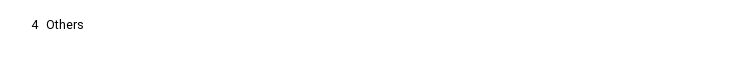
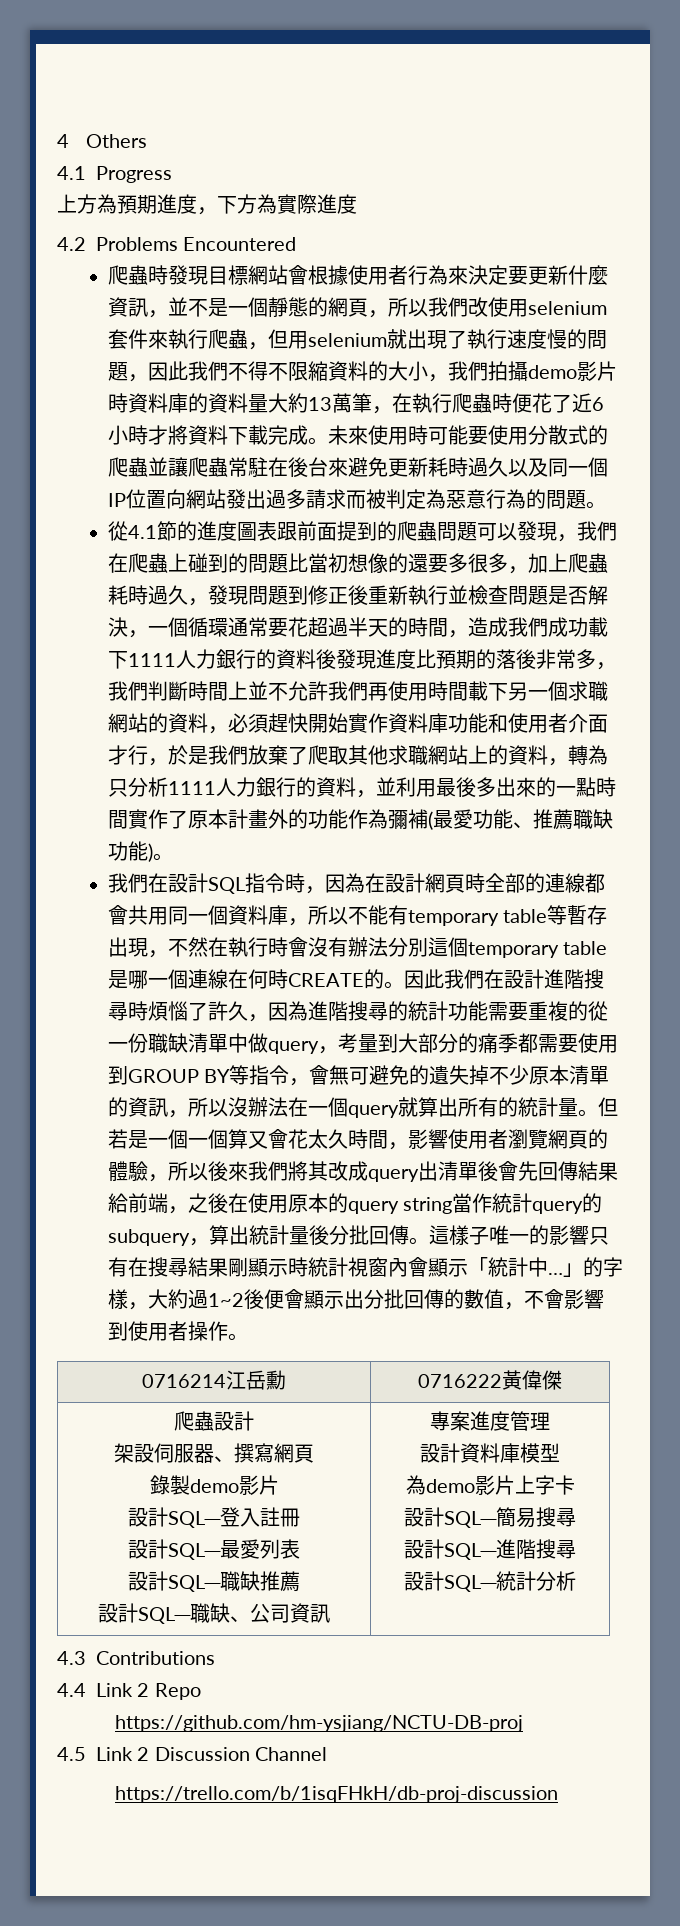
(85, 24) none -> [57,166,172,183] [57,194,357,215] [57,237,297,251] [107,265,608,285] [107,297,607,318] [107,329,607,350] [107,361,617,382] [107,393,604,414] [107,425,608,445] [107,457,608,478] [107,489,606,509] [107,521,617,542] [107,553,608,574] [107,585,608,606] [107,617,608,638] [107,649,616,670] [107,681,608,701] [107,713,608,734] [107,745,608,766] [107,777,616,798] [107,809,613,830] [107,841,173,862] [107,873,605,894] [107,905,608,926] [107,937,608,958] [107,969,604,989] [107,1001,608,1022] [107,1033,618,1054] [107,1065,610,1086] [107,1097,618,1118] [107,1129,608,1150] [107,1161,618,1182] [107,1193,603,1214] [107,1225,609,1246] [107,1257,623,1277] [107,1289,604,1310] [107,1321,248,1341] [142,1370,286,1390] [418,1370,562,1390] [174,1411,254,1431] [114,1443,314,1463] [149,1475,279,1495] [128,1507,300,1528] [128,1539,300,1560] [128,1571,300,1592] [98,1603,330,1624] [430,1411,550,1431] [420,1443,560,1463] [405,1475,575,1495] [404,1507,576,1528] [404,1539,576,1560] [404,1571,576,1592] [57,1651,215,1665] [57,1683,201,1700] [114,1715,523,1732] [57,1747,328,1761] [114,1786,558,1803] // 4.1 Progress // 上方為預期進度，下方為實際進度 // 4.2 Problems Encountered // 爬蟲時發現目標網站會根據使用者行為來決定要更新什麼資訊，並不是一個靜態的網頁，所以我們改使用selenium套件來執行爬蟲，但用selenium就出現了執行速度慢的問題，因此我們不得不限縮資料的大小，我們拍攝demo影片時資料庫的資料量大約13萬筆，在執行爬蟲時便花了近6小時才將資料下載完成。未來使用時可能要使用分散式的爬蟲並讓爬蟲常駐在後台來避免更新耗時過久以及同一個IP位置向網站發出過多請求而被判定為惡意行為的問題。 // 從4.1節的進度圖表跟前面提到的爬蟲問題可以發現，我們在爬蟲上碰到的問題比當初想像的還要多很多，加上爬蟲耗時過久，發現問題到修正後重新執行並檢查問題是否解決，一個循環通常要花超過半天的時間，造成我們成功載下1111人力銀行的資料後發現進度比預期的落後非常多，我們判斷時間上並不允許我們再使用時間載下另一個求職網站的資料，必須趕快開始實作資料庫功能和使用者介面才行，於是我們放棄了爬取其他求職網站上的資料，轉為只分析1111人力銀行的資料，並利用最後多出來的一點時間實作了原本計畫外的功能作為彌補(最愛功能、推薦職缺功能)。 // 我們在設計SQL指令時，因為在設計網頁時全部的連線都會共用同一個資料庫，所以不能有temporary table等暫存出現，不然在執行時會沒有辦法分別這個temporary table是哪一個連線在何時CREATE的。因此我們在設計進階搜尋時煩惱了許久，因為進階搜尋的統計功能需要重複的從一份職缺清單中做query，考量到大部分的痛季都需要使用到GROUP BY等指令，會無可避免的遺失掉不少原本清單的資訊，所以沒辦法在一個query就算出所有的統計量。但若是一個一個算又會花太久時間，影響使用者瀏覽網頁的體驗，所以後來我們將其改成query出清單後會先回傳結果給前端，之後在使用原本的query string當作統計query的subquery，算出統計量後分批回傳。這樣子唯一的影響只有在搜尋結果剛顯示時統計視窗內會顯示「統計中…」的字樣，大約過1~2後便會顯示出分批回傳的數值，不會影響到使用者操作。 // 0716214江岳勳 | 0716222黃偉傑 // 爬蟲設計 // 架設伺服器、撰寫網頁 // 錄製demo影片 // 設計SQL─登入註冊 // 設計SQL─最愛列表 // 設計SQL─職缺推薦 // 設計SQL─職缺、公司資訊 | 專案進度管理 // 設計資料庫模型 // 為demo影片上字卡 // 設計SQL─簡易搜尋 // 設計SQL─進階搜尋 // 設計SQL─統計分析 // 4.3 Contributions // 4.4 Link 2 Repo // https://github.com/hm-ysjiang/NCTU-DB-proj // 4.5 Link 2 Discussion Channel // https://trello.com/b/1isqFHkH/db-proj-discussion

